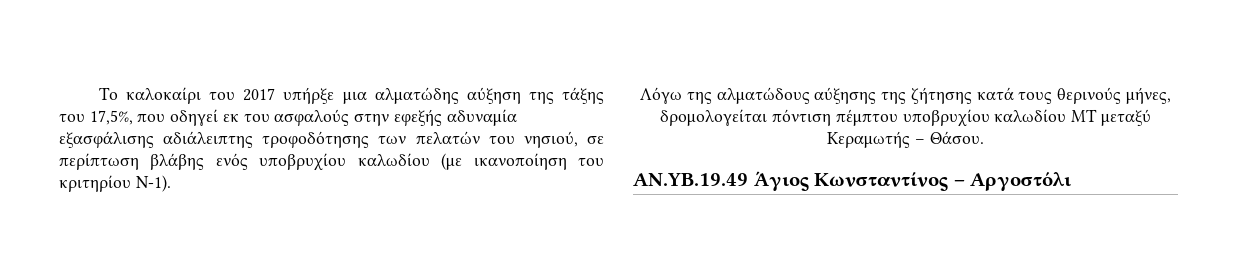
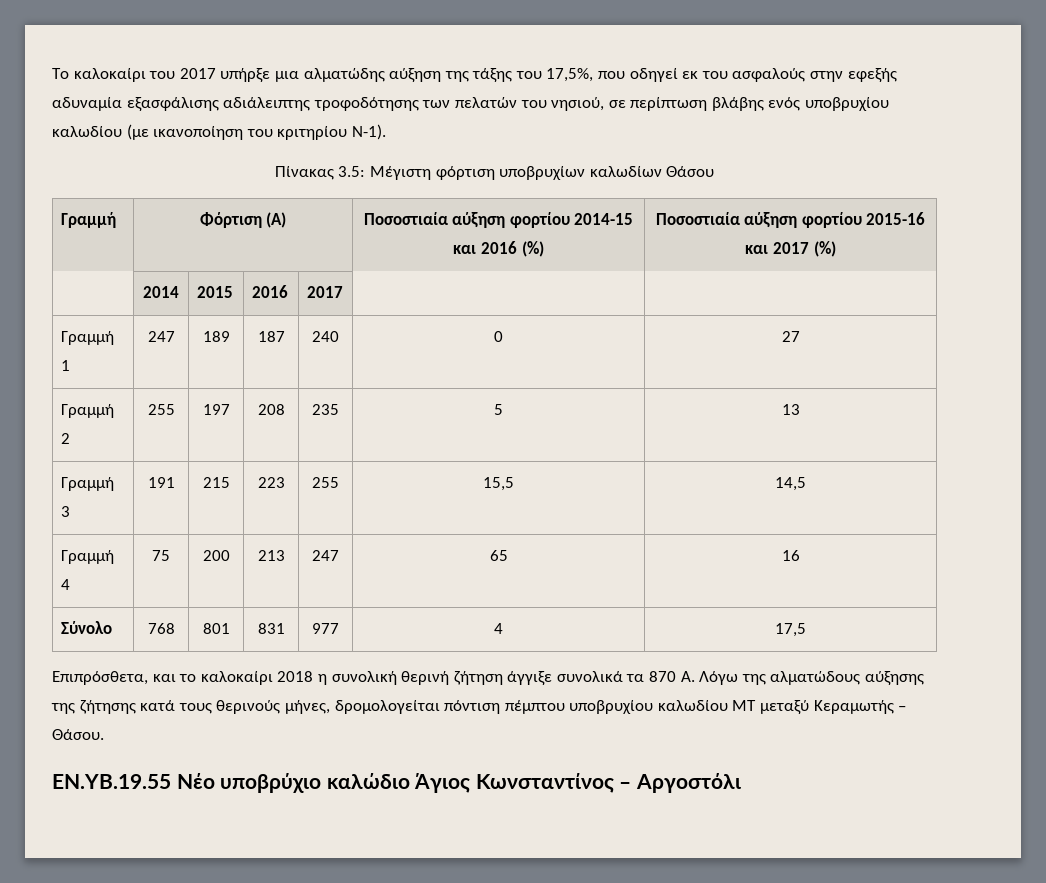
(171, 183) none -> [274,166,715,180] [60,212,116,228] [199,212,287,228] [363,212,634,228] [453,241,544,257] [655,212,926,228] [745,241,836,257] [143,286,179,298] [196,286,233,298] [251,285,288,298] [306,286,343,298] [60,331,114,345] [60,360,70,371] [147,331,175,342] [202,331,230,342] [257,331,285,342] [312,331,339,342] [493,331,503,342] [781,331,800,342] [60,404,114,418] [60,433,70,444] [147,404,175,415] [202,404,230,415] [257,404,285,415] [312,404,339,415] [493,404,503,415] [781,404,800,415] [60,477,114,491] [60,506,70,517] [147,477,175,488] [202,477,230,488] [257,477,285,488] [312,477,339,488] [482,477,514,491] [775,477,806,491] [60,550,114,564] [60,579,70,590] [152,550,170,561] [202,550,230,561] [257,550,285,561] [312,550,339,561] [489,550,508,561] [781,550,800,561] [60,621,112,634] [147,623,175,634] [202,623,230,634] [257,623,285,634] [312,623,339,634] [493,623,503,634] [775,623,806,637] [52,671,695,686] Πίνακας 3.5: Μέγιστη φόρτιση υποβρυχίων καλωδίων Θάσου // Γραμμή | Φόρτιση (Α) | Ποσοστιαία αύξηση φορτίου 2014-15 και 2016 (%) | Ποσοστιαία αύξηση φορτίου 2015-16 και 2017 (%) // | 2014 | 2015 | 2016 | 2017 | | // Γραμμή 1 | 247 | 189 | 187 | 240 | 0 | 27 // Γραμμή 2 | 255 | 197 | 208 | 235 | 5 | 13 // Γραμμή 3 | 191 | 215 | 223 | 255 | 15,5 | 14,5 // Γραμμή 4 | 75 | 200 | 213 | 247 | 65 | 16 // Σύνολο | 768 | 801 | 831 | 977 | 4 | 17,5 // Eπιπρόσθετα, και το καλοκαίρι 2018 η συνολική θερινή ζήτηση άγγιξε συνολικά τα 870 Α.
[633,173,748,186] ΑΝ.ΥΒ.19.49 -> [52,773,410,793] ΕΝ.ΥΒ.19.55 Νέο υποβρύχιο καλώδιο

